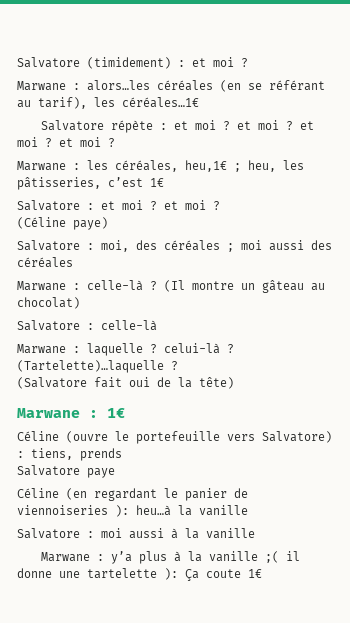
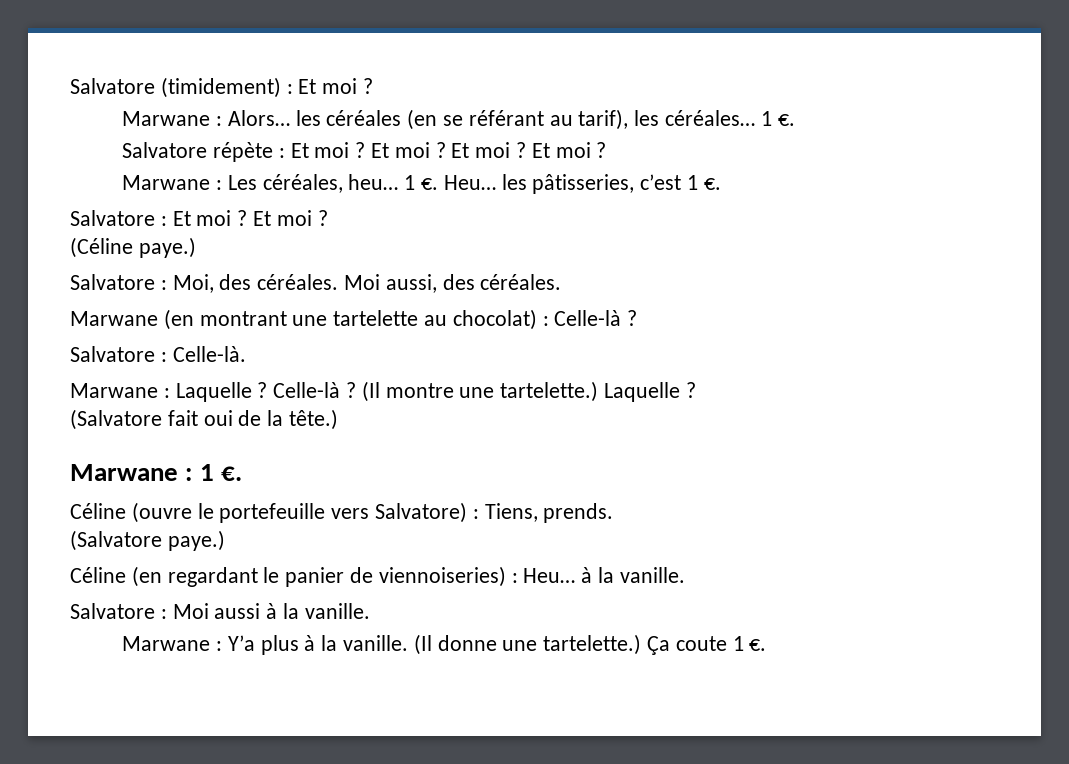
[192,57,248,67] [17,80,150,91] et moi ? // Marwane : alors…les -> [298,78,374,94] [122,110,321,126] Et moi ? // Marwane : Alors… les
[122,97,199,108] céréales…1€ -> [664,110,795,126] céréales… 1 €.
[173,120,314,130] [17,137,115,147] [17,160,276,172] et moi ? et moi ? et moi ? et moi ? // Marwane : les céréales, heu,1€ ; heu, -> [290,142,607,158] [122,174,496,193] Et moi ? Et moi ? Et moi ? Et moi ? // Marwane : Les céréales, heu… 1 €. Heu…
[150,178,164,187] [17,200,178,211] 1€ // Salvatore : et moi ? et -> [686,175,721,190] [70,210,272,226] 1 €. // Salvatore : Et moi ? Et
[73,217,108,230] [17,240,332,252] [17,257,73,268] [17,280,325,293] [17,297,80,309] [17,320,157,331] [17,343,234,356] [17,360,164,373] paye) // Salvatore : moi, des céréales ; moi aussi des céréales // Marwane : celle-là ? (Il montre un gâteau au chocolat) // Salvatore : celle-là // Marwane : laquelle ? celui-là ? (Tartelette)…laquelle -> [138,237,196,258] [70,274,562,293] [70,309,638,330] [70,346,246,362] [70,381,681,402] paye.) // Salvatore : Moi, des céréales. Moi aussi, des céréales. // Marwane (en montrant une tartelette au chocolat) : Celle-là ? // Salvatore : Celle-là. // Marwane : Laquelle ? Celle-là ? (Il montre une tartelette.) Laquelle
[199,377,234,389] [17,408,125,418] tête) // Marwane : 1€ -> [289,409,339,430] [70,464,242,481] tête.) // Marwane : 1 €.
[31,448,122,461] [17,465,115,478] tiens, prends // Salvatore paye -> [484,503,614,523] [70,530,225,551] Tiens, prends. // (Salvatore paye.)
[17,505,248,517] [17,528,122,539] viennoiseries ): heu…à la vanille // Salvatore : moi -> [378,566,685,587] [70,603,209,619] viennoiseries) : Heu… à la vanille. // Salvatore : Moi
[206,528,255,539] [40,551,132,564] vanille // Marwane : y’a -> [304,603,370,619] [122,635,255,651] vanille. // Marwane : Y’a
[208,551,300,563] [17,568,262,581] vanille ;( il donne une tartelette ): Ça coute 1€ -> [342,634,767,655] vanille. (Il donne une tartelette.) Ça coute 1 €.

